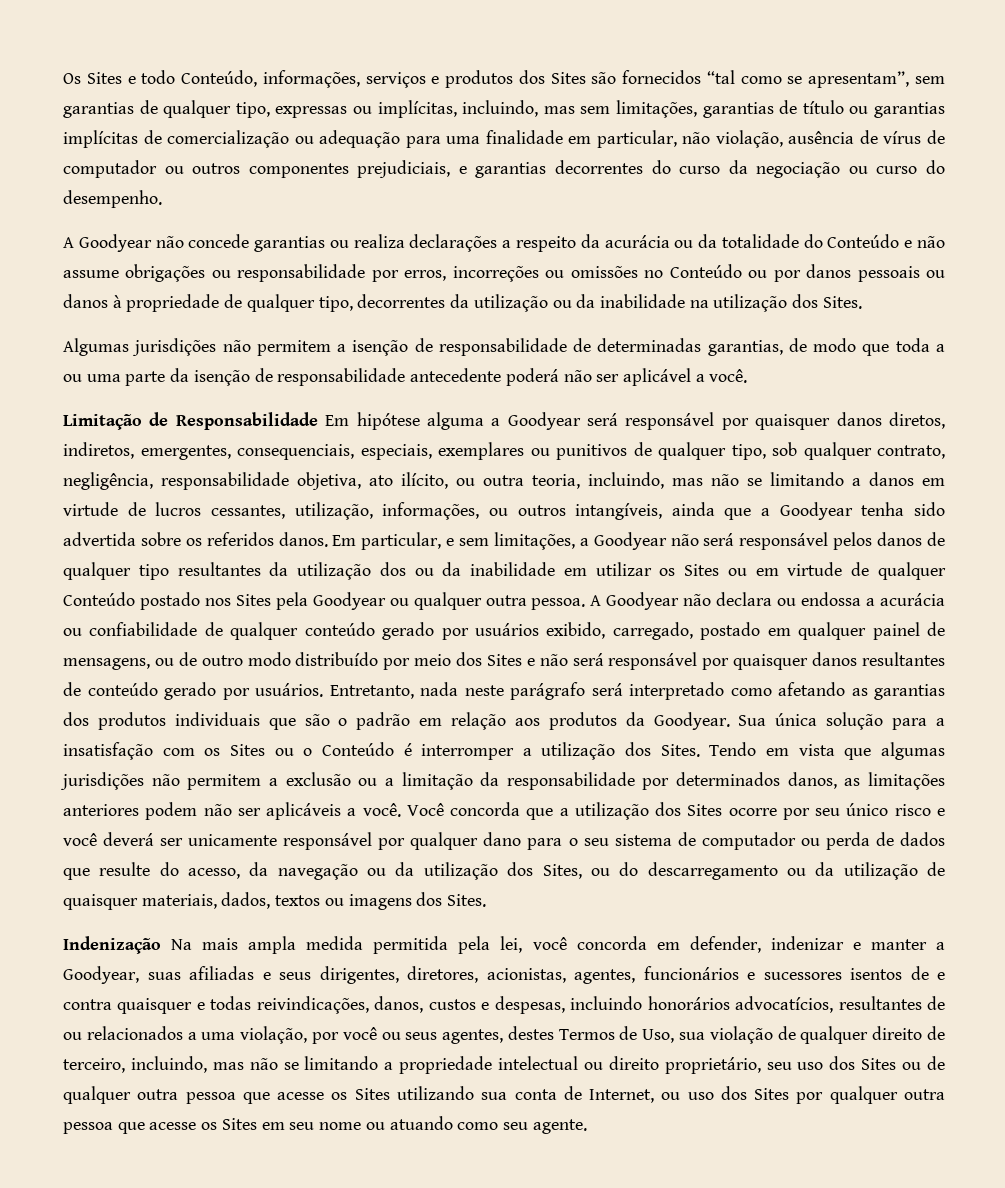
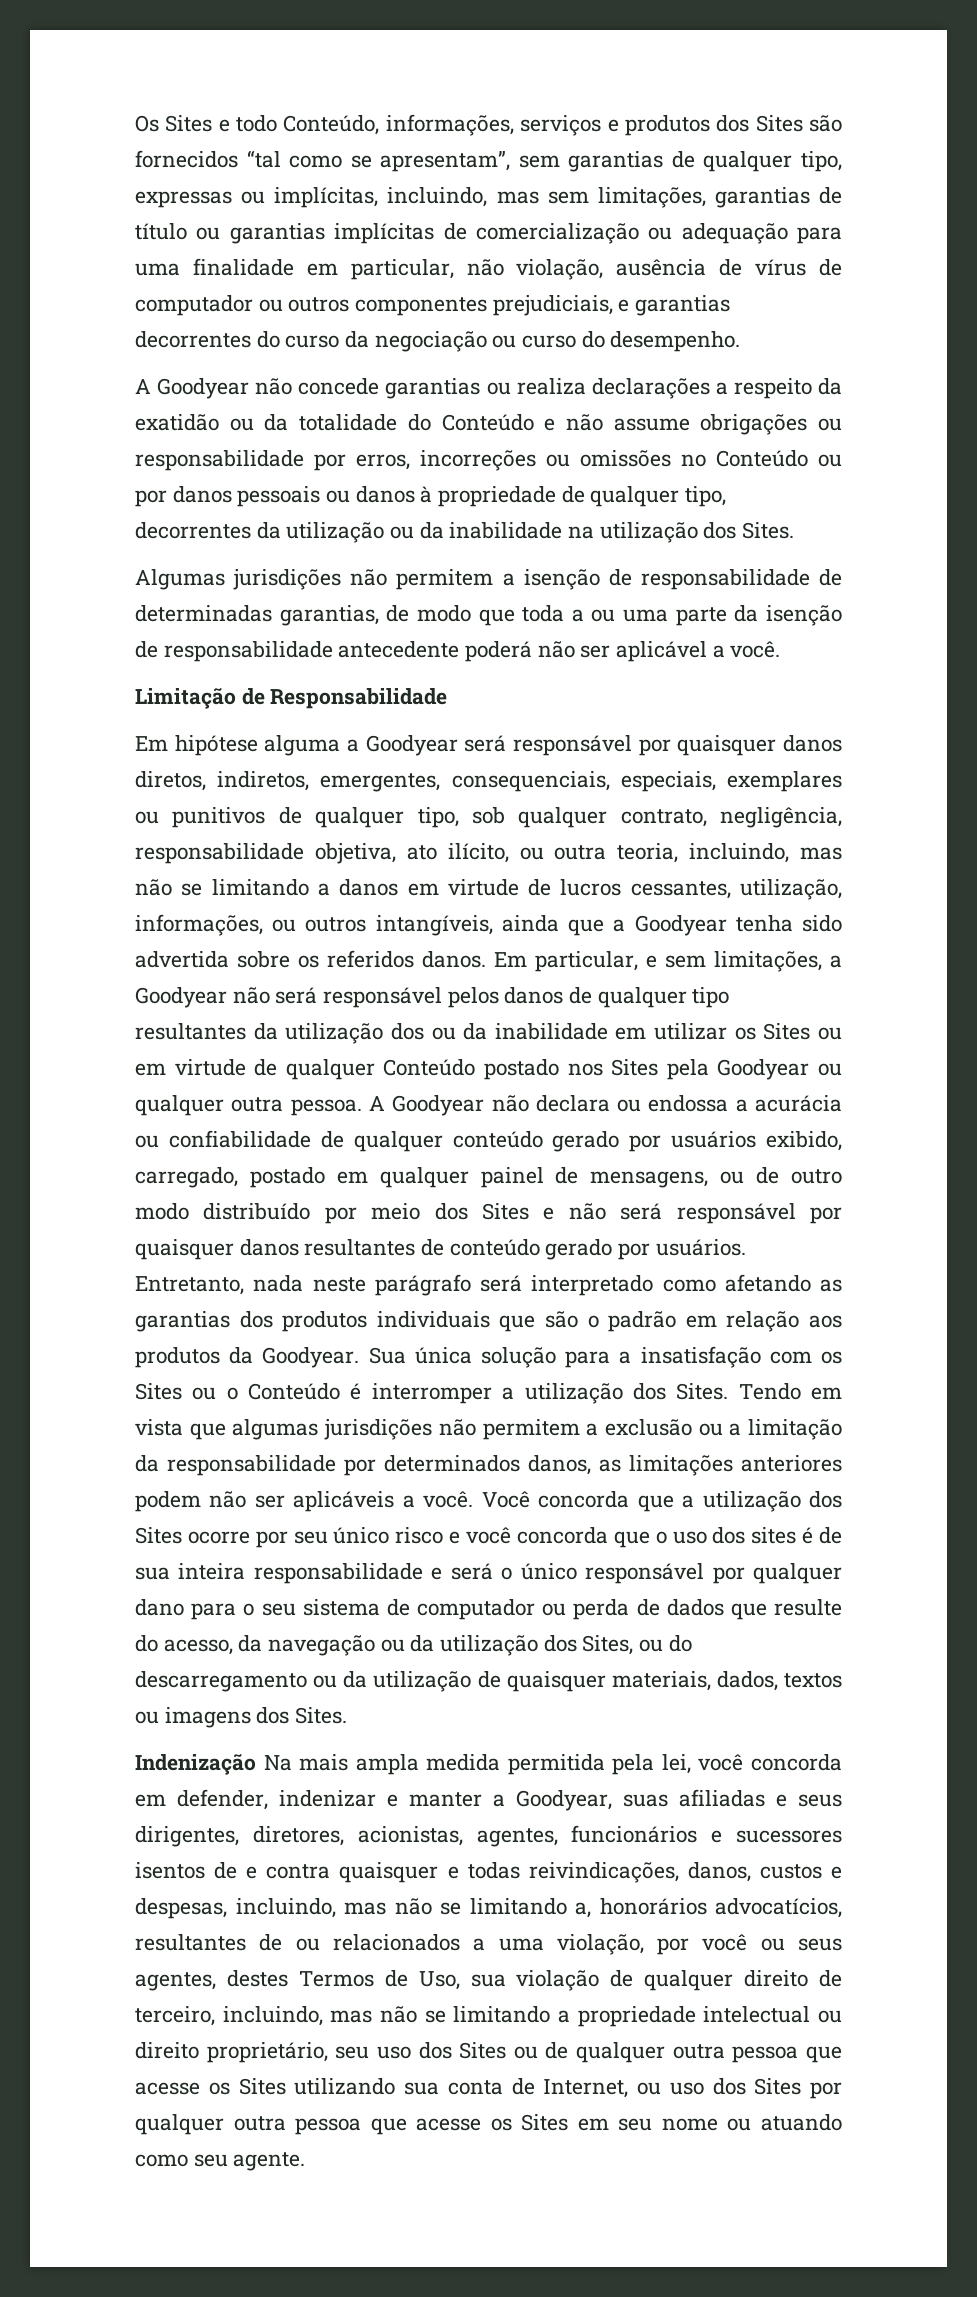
[604,235,670,248] acurácia -> [135,414,219,431] exatidão
(318, 421) none -> (448, 698) //
[103,832,278,846] deverá ser unicamente -> [516,1527,842,1548] [135,1563,577,1584] concorda que o uso dos sites é de sua inteira responsabilidade e será o único
[570,996,643,1010] incluindo -> [235,1898,591,1918] incluindo, mas não se limitando a,

